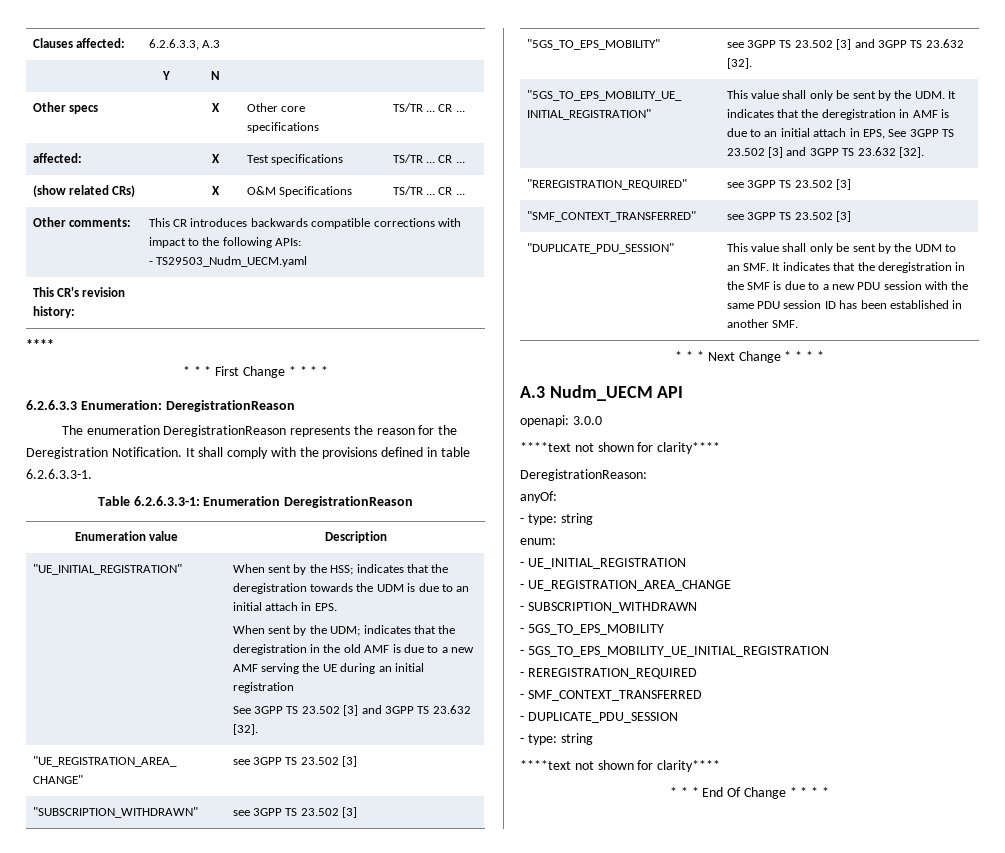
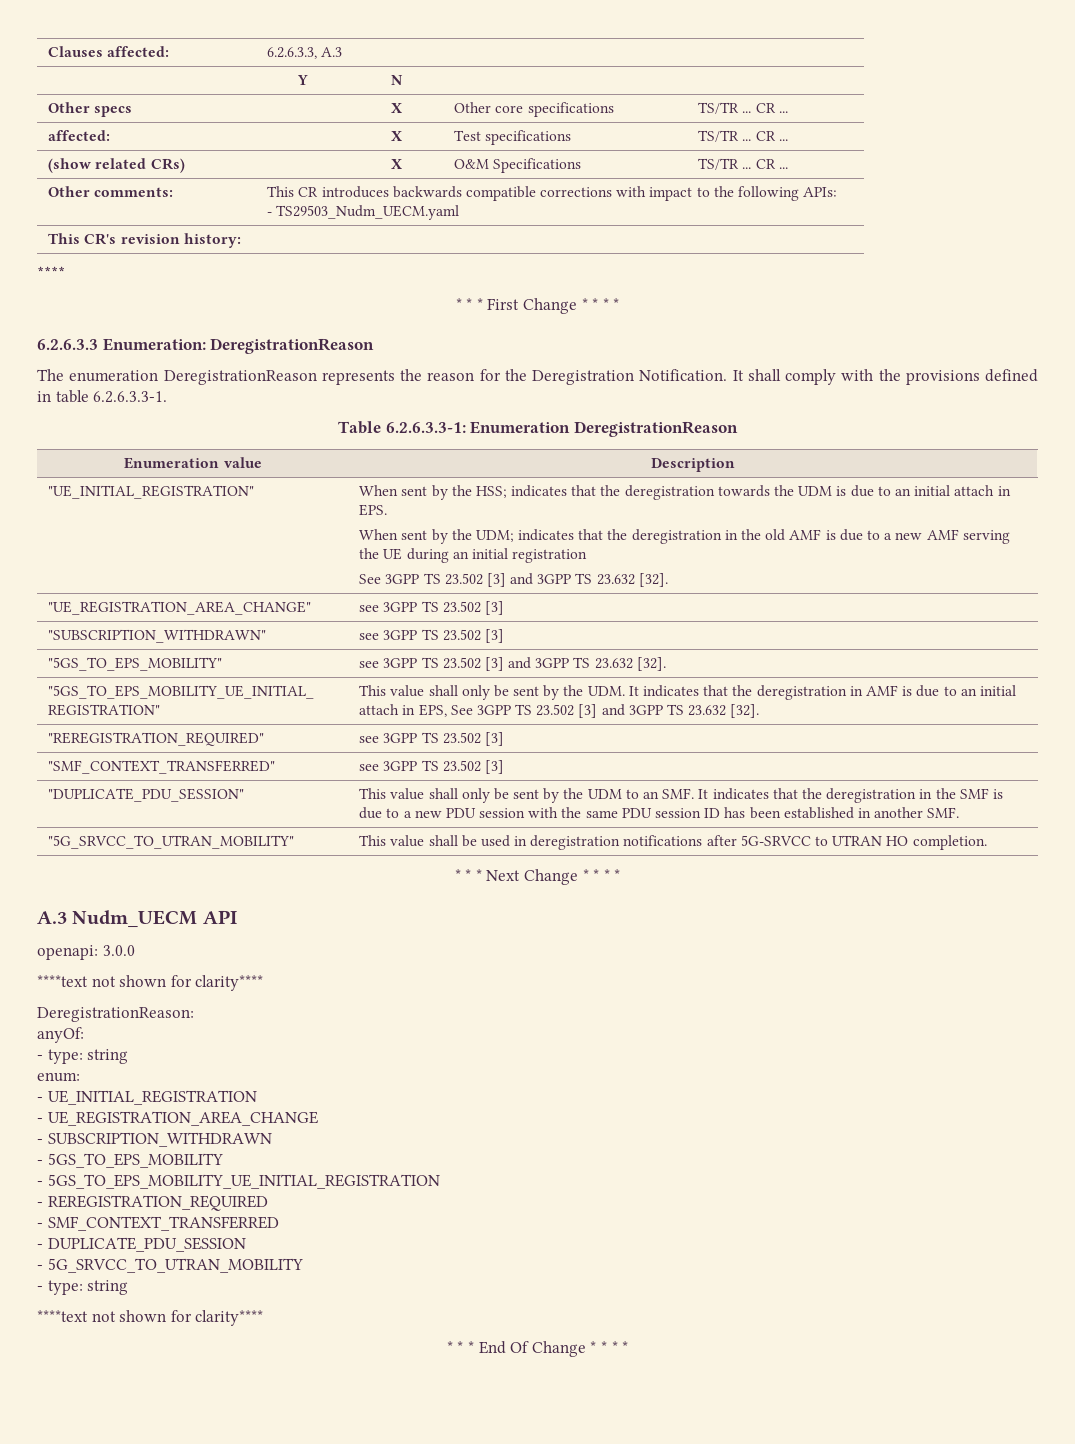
(799, 324) none -> [48,835,295,849] [359,835,987,850] // "5G_SRVCC_TO_UTRAN_MOBILITY" | This value shall be used in deregistration notifications after 5G-SRVCC to UTRAN HO completion.
(678, 717) none -> [37,1258,303,1273] // - 5G_SRVCC_TO_UTRAN_MOBILITY

